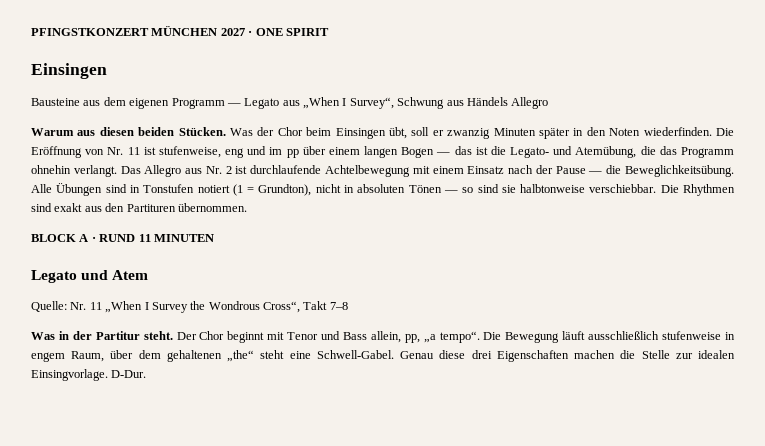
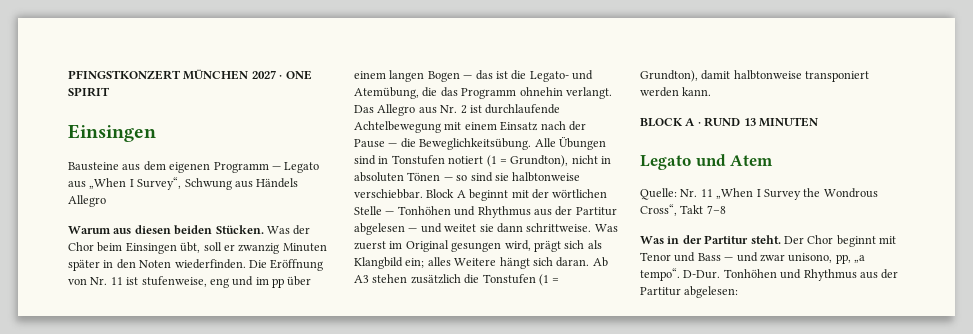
[660,184,735,196] [31,203,247,212] Die Rhythmen sind exakt aus den Partituren übernommen. -> [426,189,608,201] [354,206,617,218] [354,223,618,235] [354,240,602,252] [354,257,608,269] [354,274,560,286] [640,70,870,82] [640,87,712,97] Block A beginnt mit der wörtlichen Stelle — Tonhöhen und Rhythmus aus der Partitur abgelesen — und weitet sie dann schrittweise. Was zuerst im Original gesungen wird, prägt sich als Klangbild ein; alles Weitere hängt sich daran. Ab A3 stehen zusätzlich die Tonstufen (1 = Grundton), damit halbtonweise transponiert werden kann.
[138,234,151,242] 11 -> [743,118,756,126] 13
[370,331,736,343] [31,350,736,362] [31,369,147,381] allein, pp, „a tempo“. Die Bewegung läuft ausschließlich stufenweise in engem Raum, über dem gehaltenen „the“ steht eine Schwell-Gabel. Genau diese drei Eigenschaften machen die Stelle zur idealen Einsingvorlage. D-Dur. -> [724,252,865,264] [640,268,899,281] [640,286,739,298] — und zwar unisono, pp, „a tempo“. D-Dur. Tonhöhen und Rhythmus aus der Partitur abgelesen:

